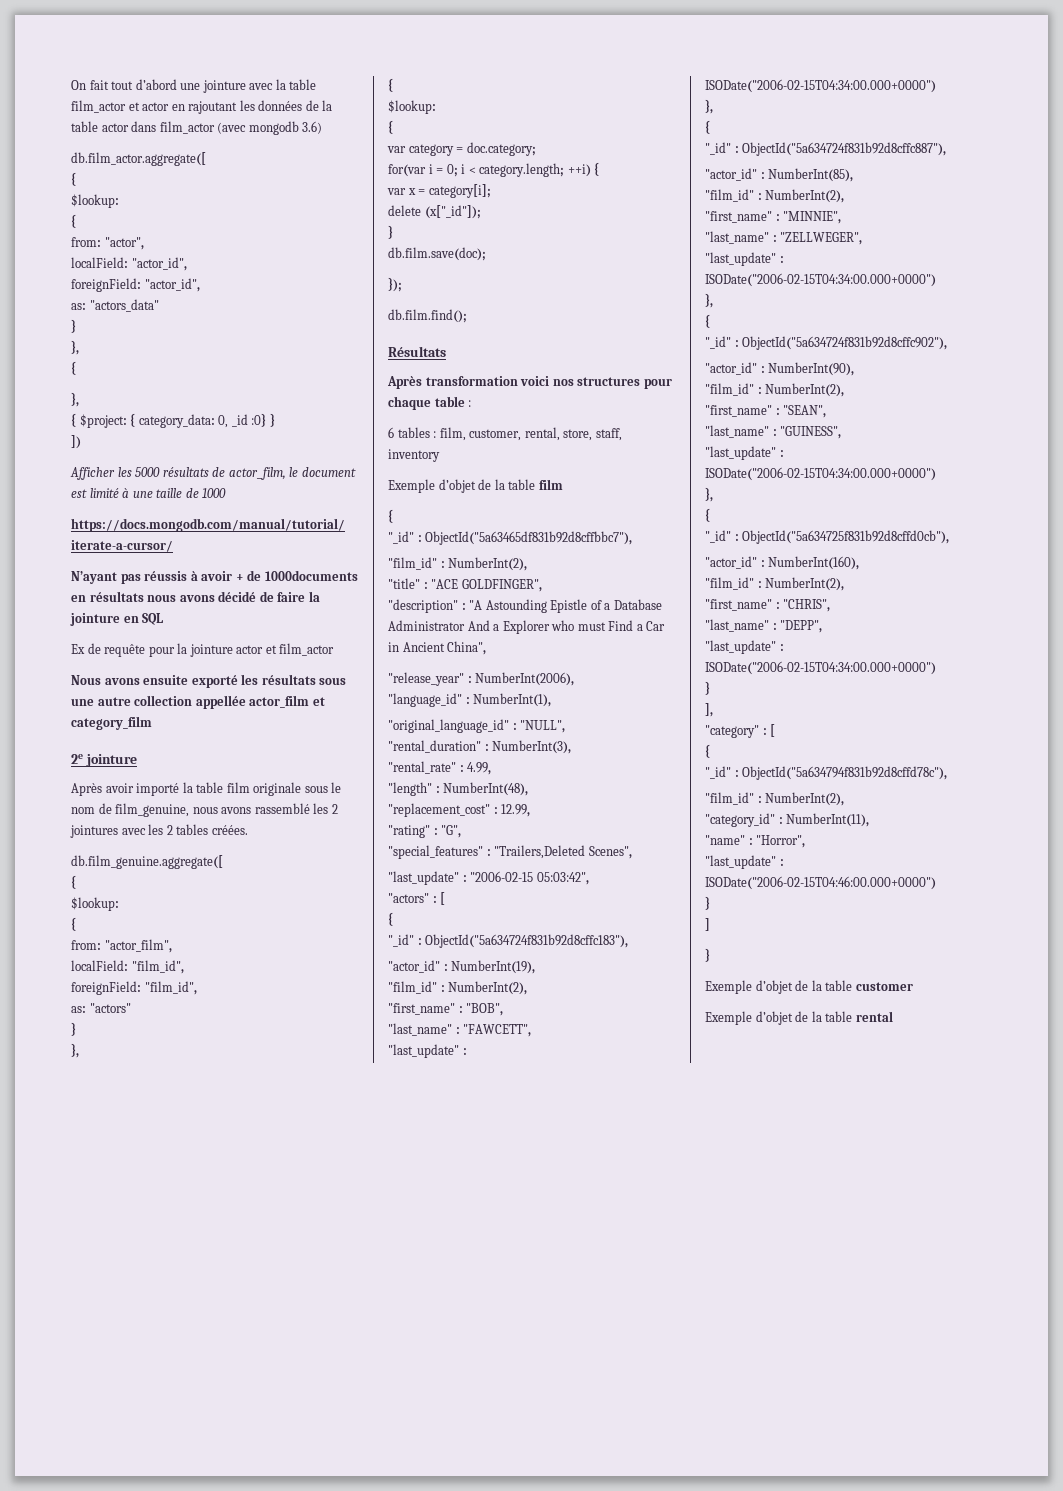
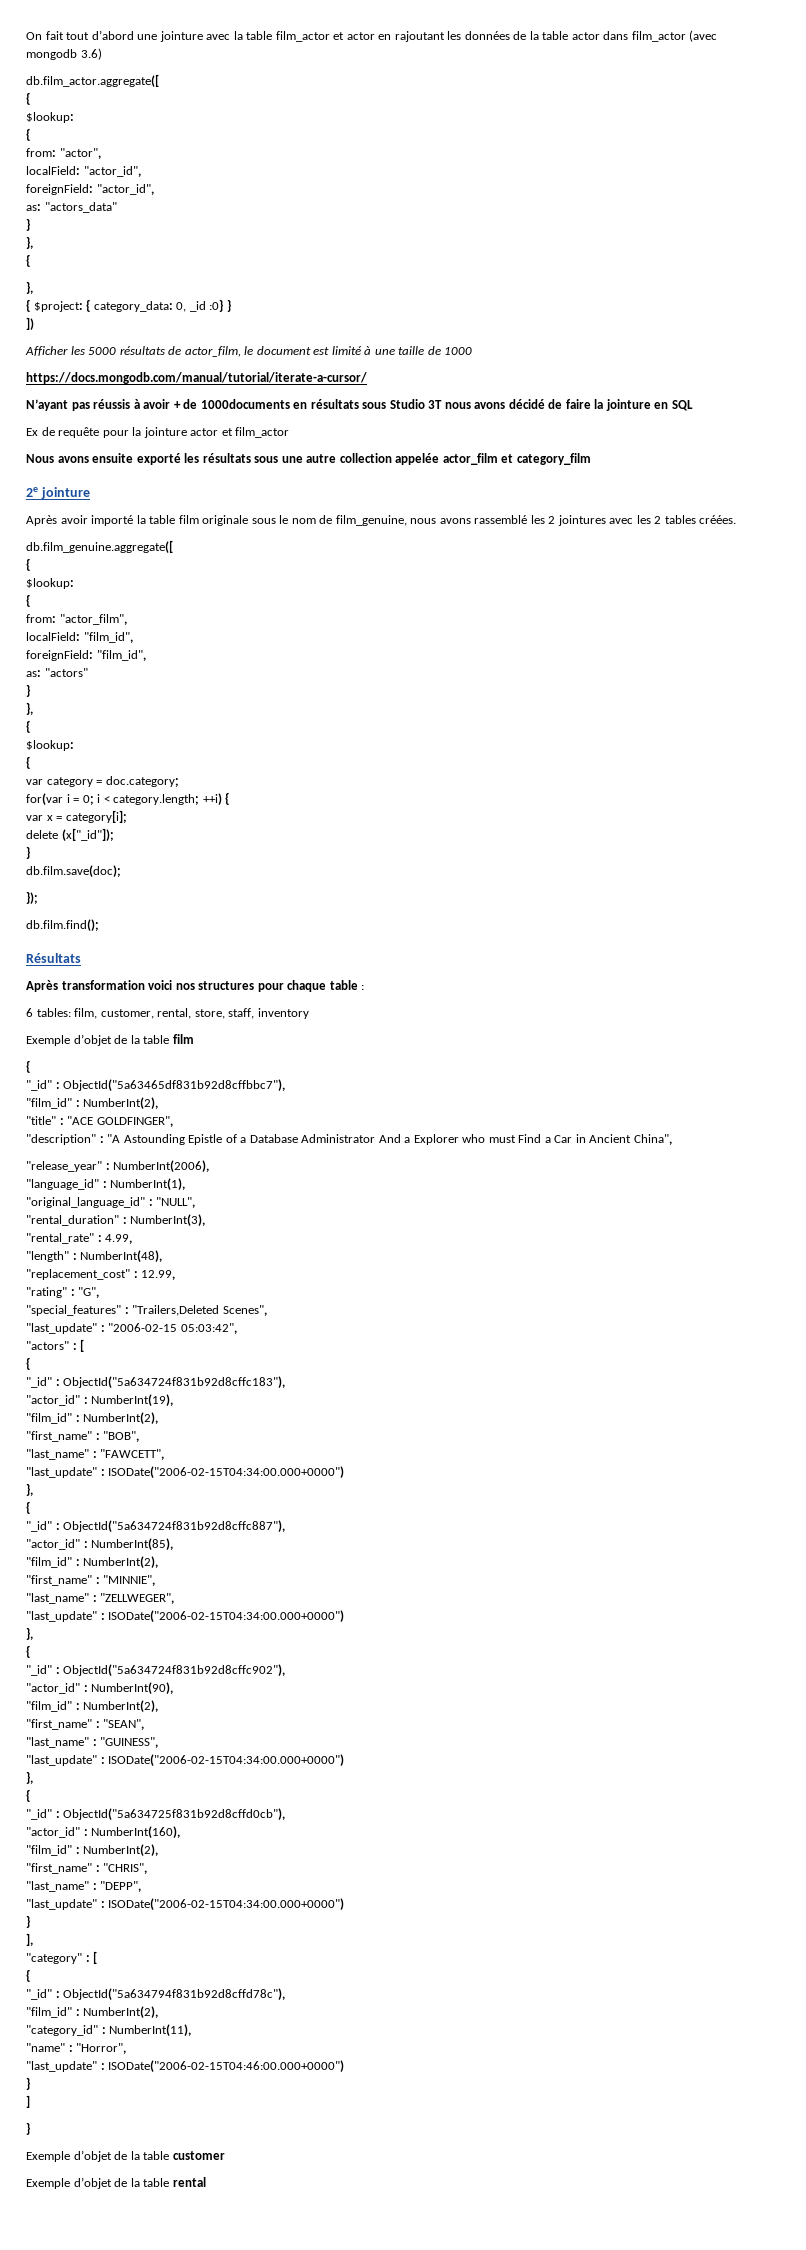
(144, 596) none -> [362,399,443,409] sous Studio 3T
[195,695,246,709] appellée -> [395,453,440,465] appelée
[397,427,437,438] tables : -> [36,1008,71,1017] tables:

